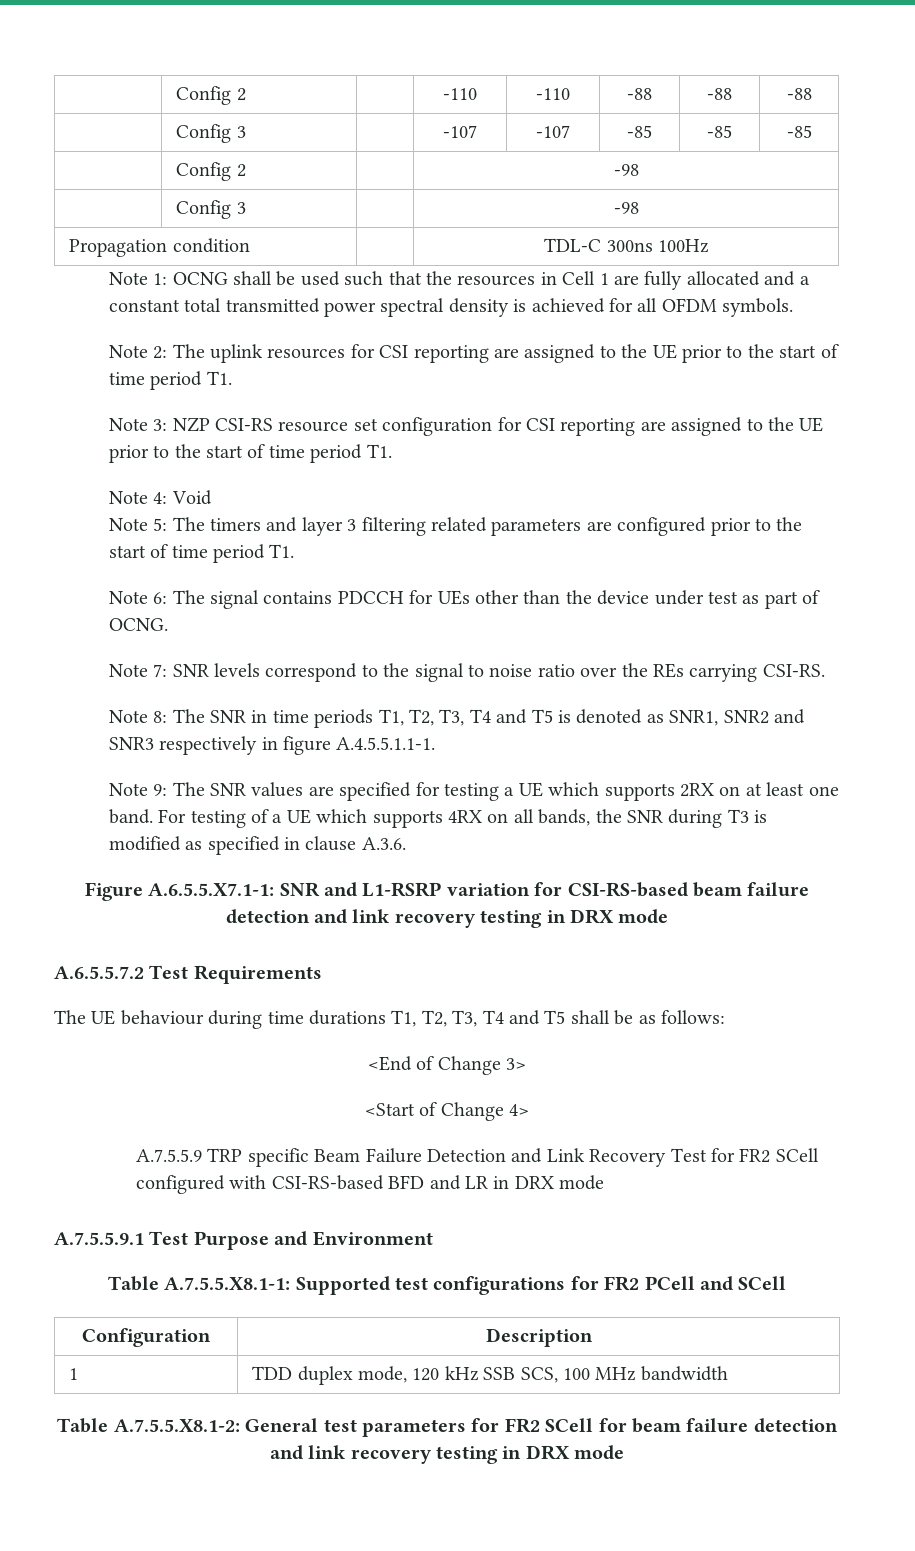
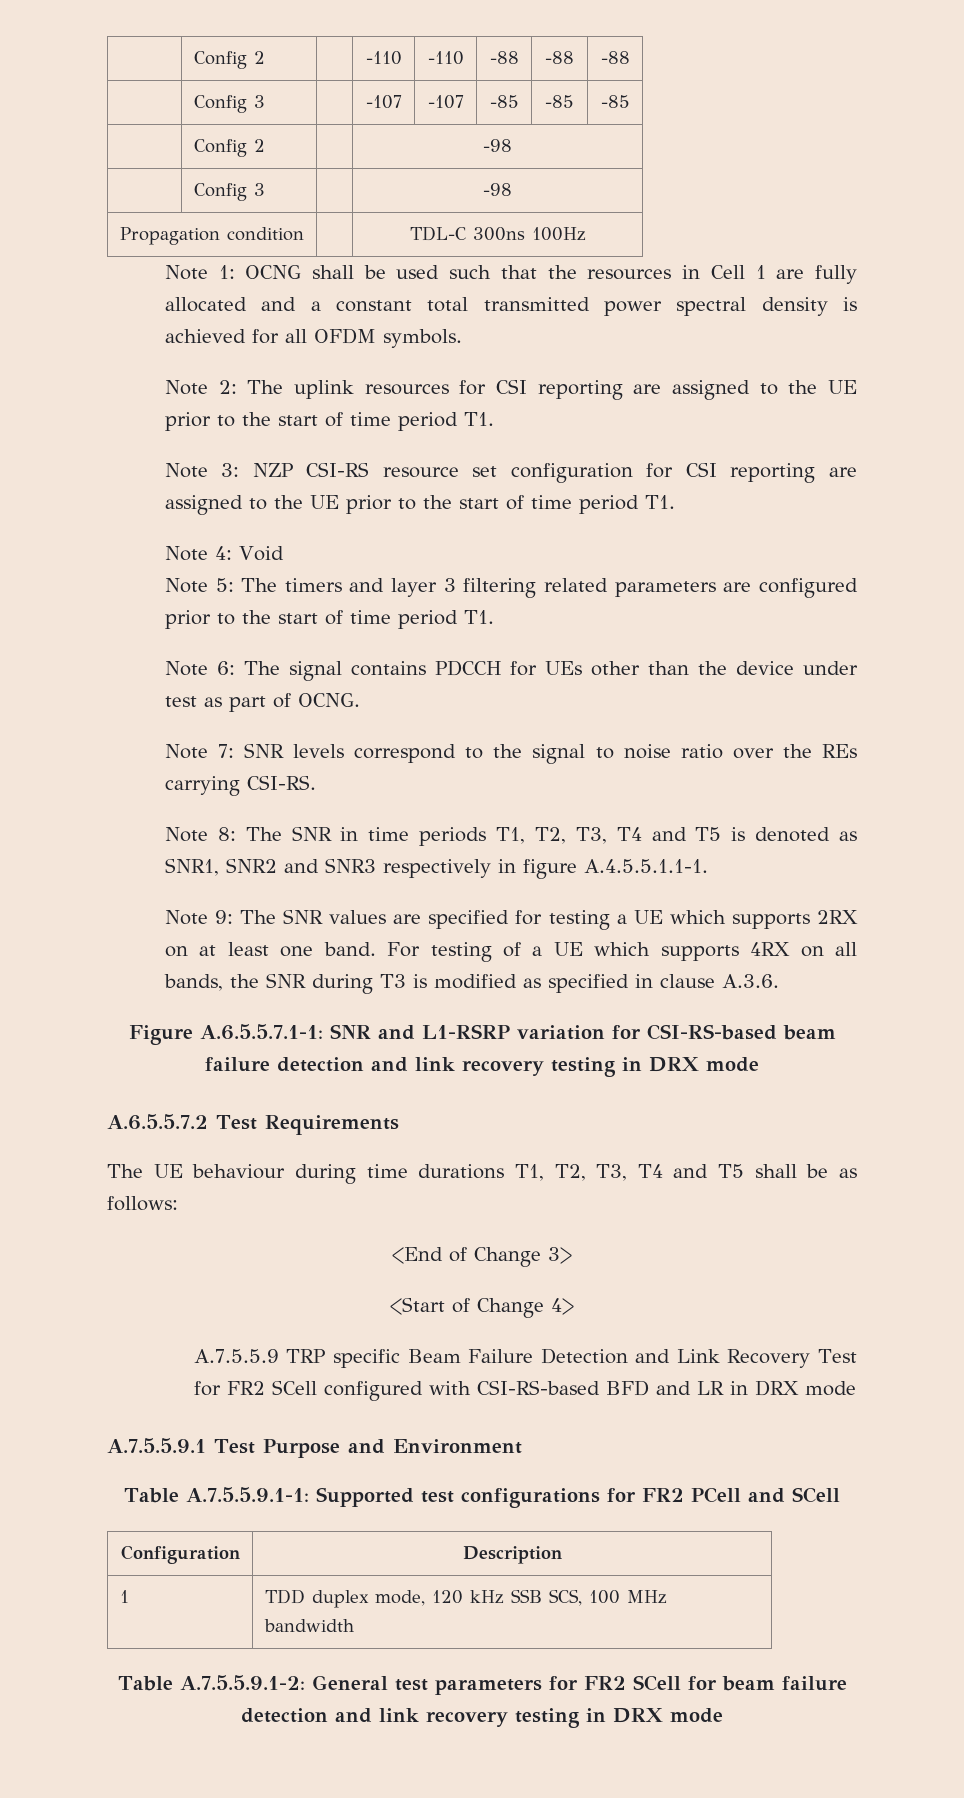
[148,883,275,896] A.6.5.5.X7.1-1: -> [199,1024,323,1040] A.6.5.5.7.1-1:
[164,1277,291,1290] A.7.5.5.X8.1-1: -> [185,1487,309,1502] A.7.5.5.9.1-1:
[113,1419,240,1432] A.7.5.5.X8.1-2: -> [179,1675,305,1690] A.7.5.5.9.1-2:

